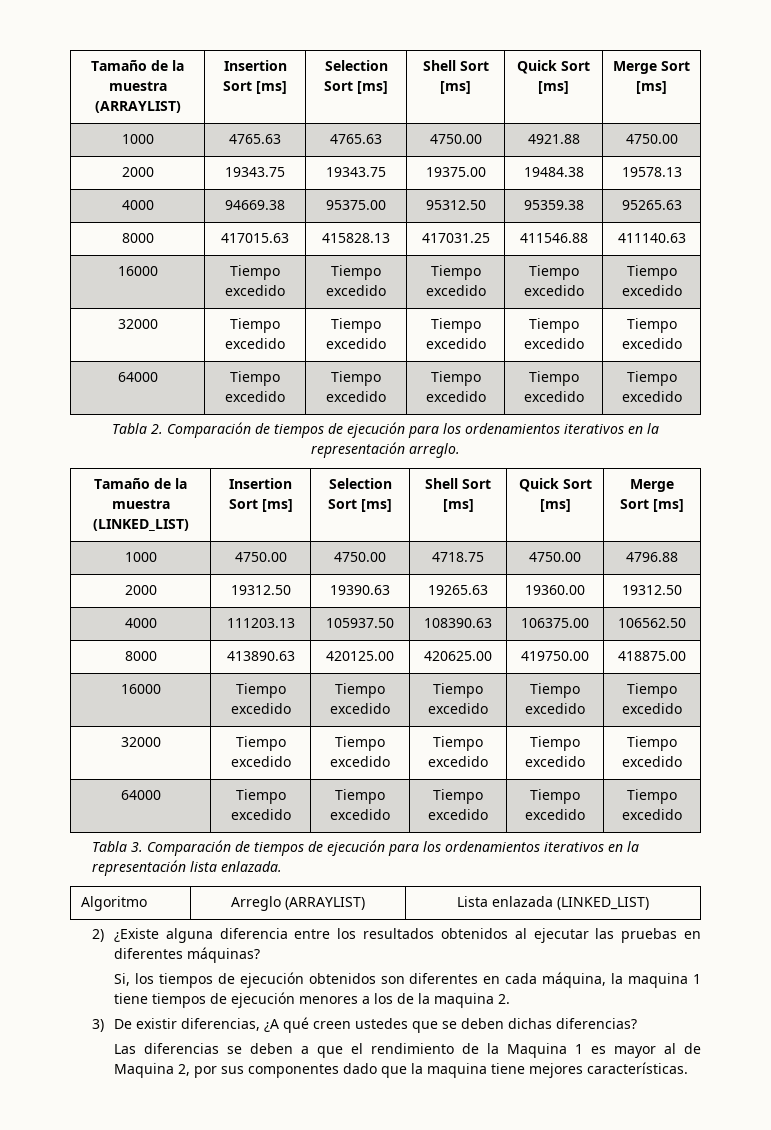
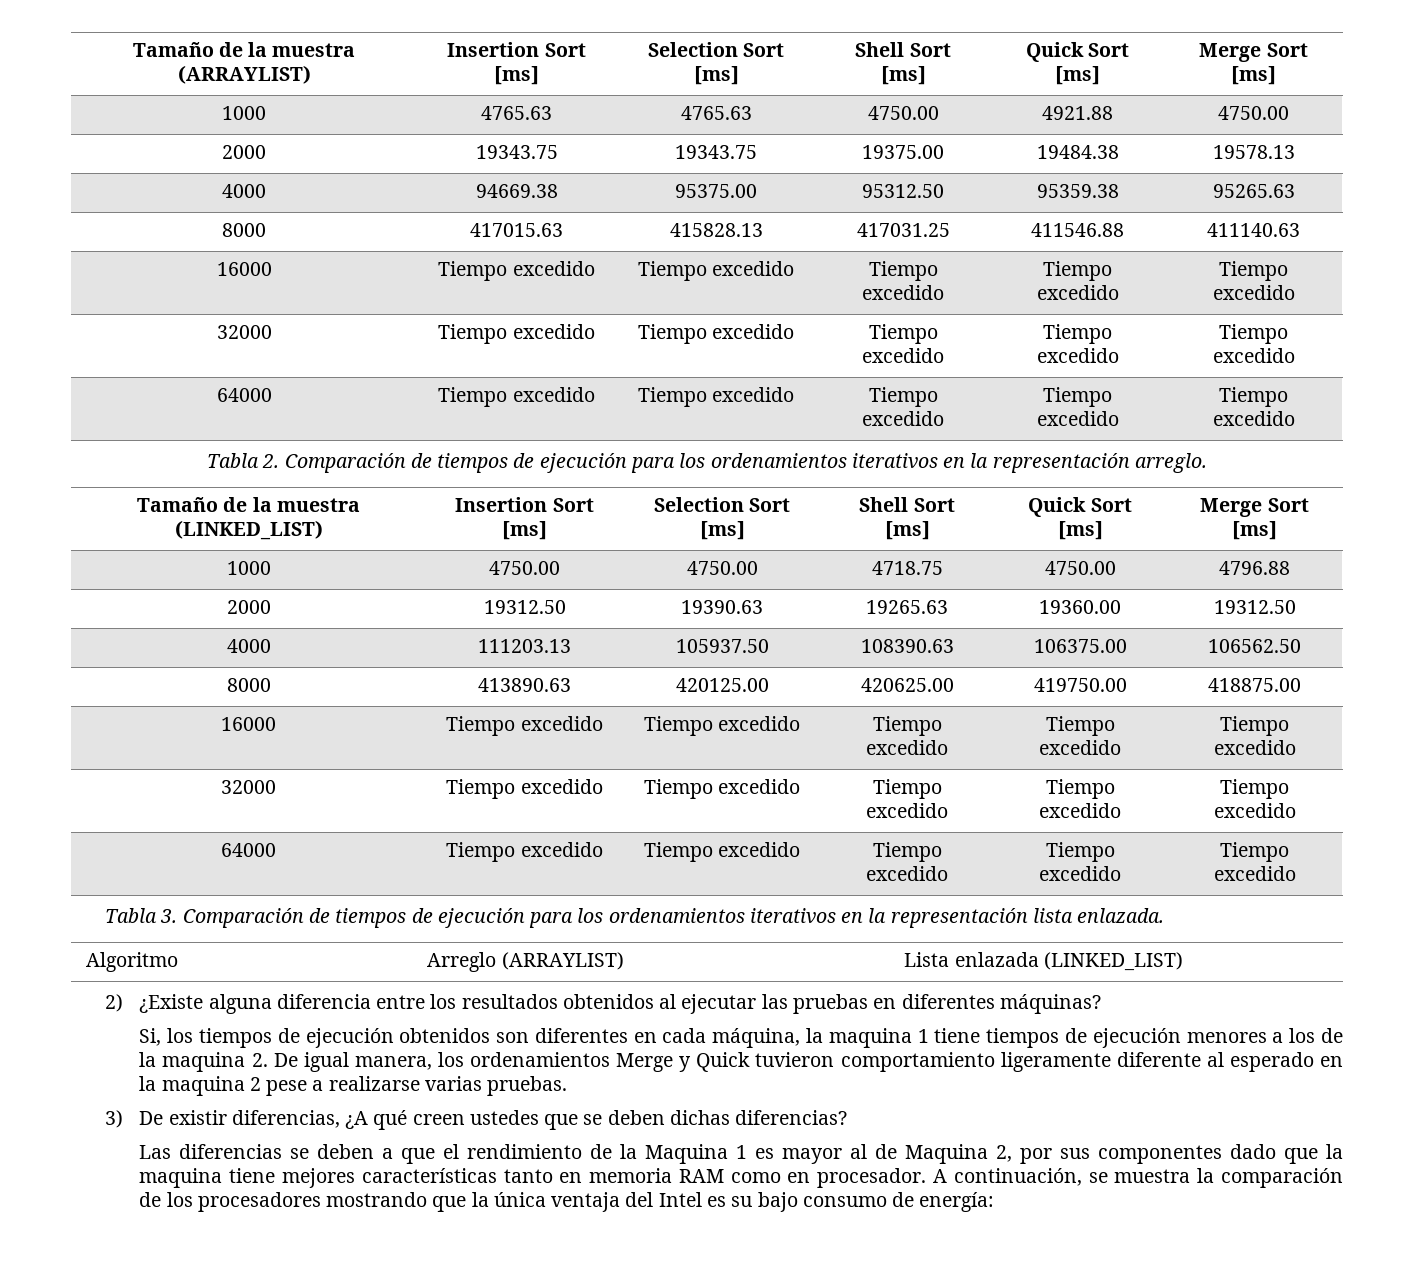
(510, 999) none -> [273,1052,1344,1072] [139,1076,568,1096] De igual manera, los ordenamientos Merge y Quick tuvieron comportamiento ligeramente diferente al esperado en la maquina 2 pese a realizarse varias pruebas.
[586,1062,688,1074] características. -> [361,1168,1343,1188] [139,1192,995,1212] características tanto en memoria RAM como en procesador. A continuación, se muestra la comparación de los procesadores mostrando que la única ventaja del Intel es su bajo consumo de energía:

